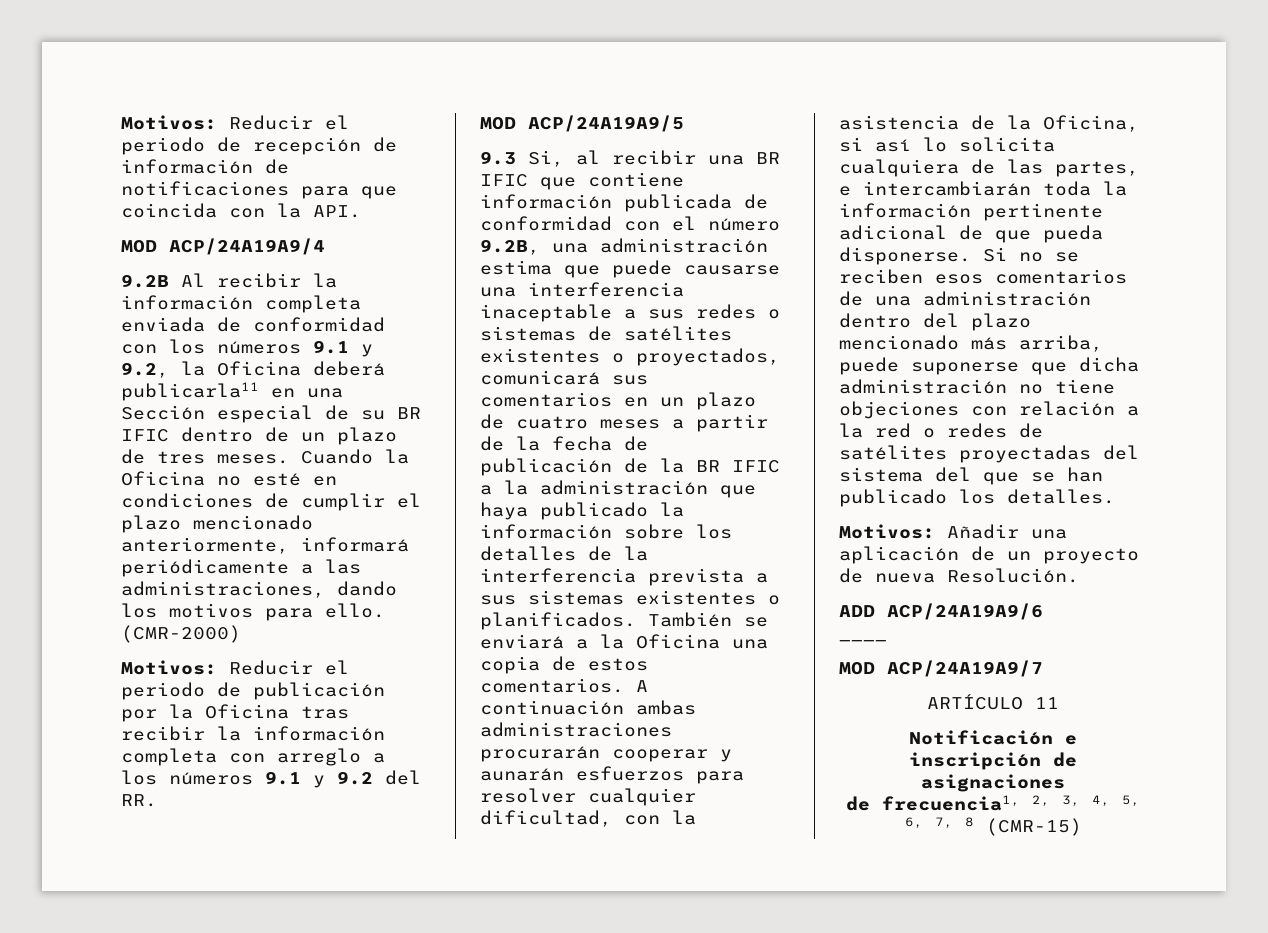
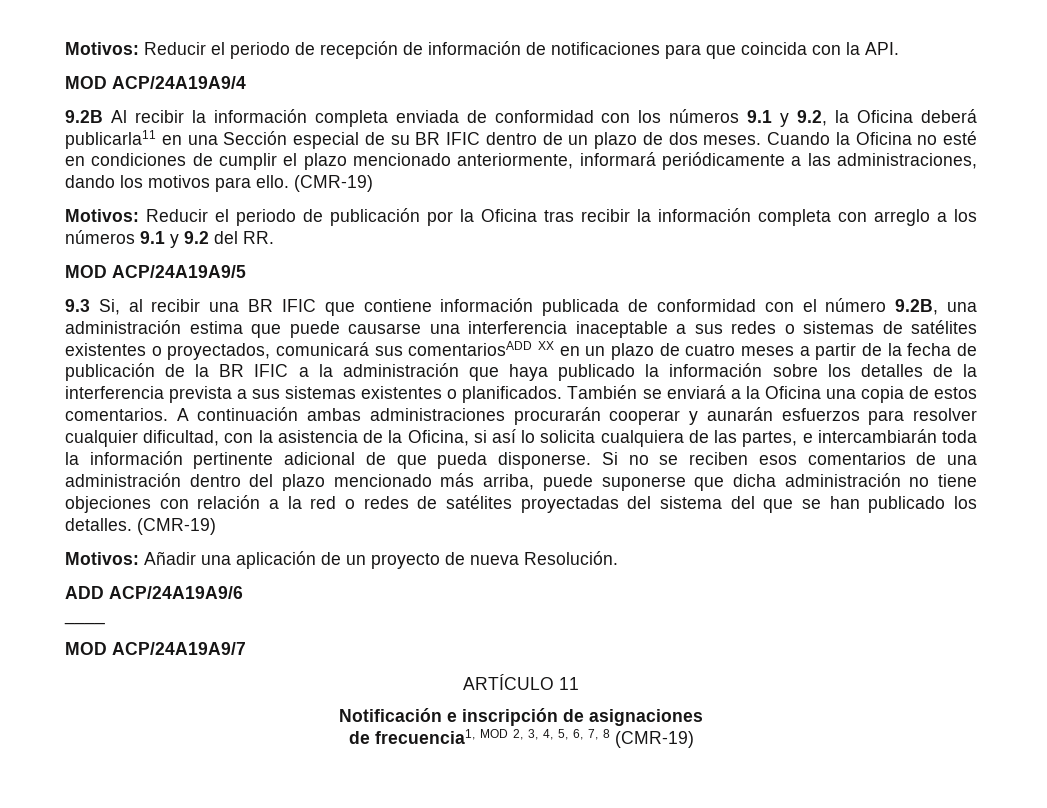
[157,451,205,464] tres -> [668,132,698,145] dos
[121,625,241,643] (CMR-2000) -> [294,175,373,192] (CMR-19)
[480,392,612,407] comentarios -> [408,341,554,356] comentariosADD XX
(1115, 496) none -> [137,518,216,535] (CMR-19)
(1020, 803) none -> [479,729,508,738] MOD
[985,818,1082,836] (CMR-15) -> [614,731,694,748] (CMR-19)

